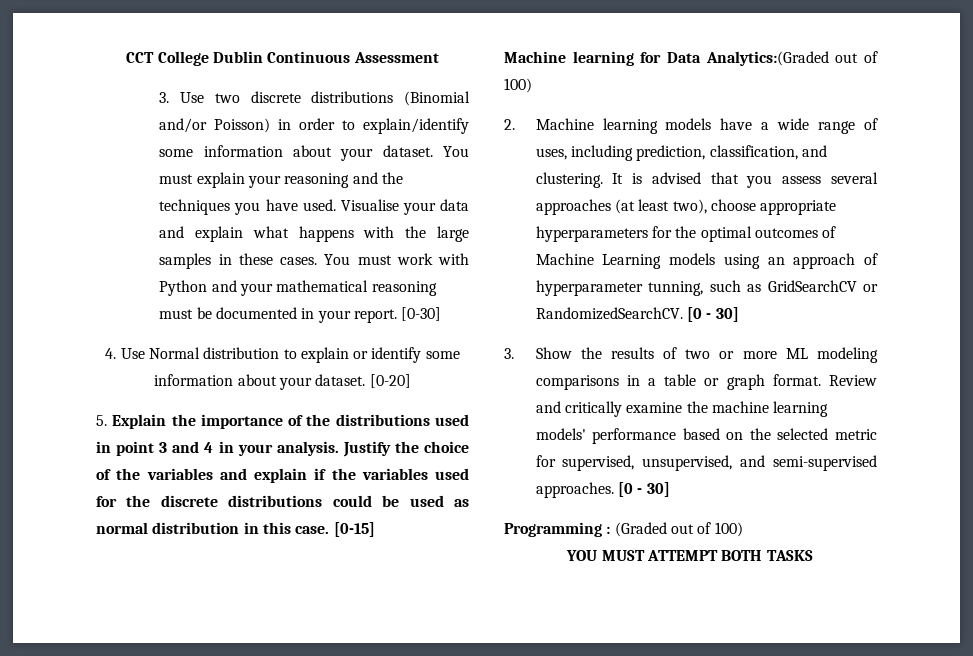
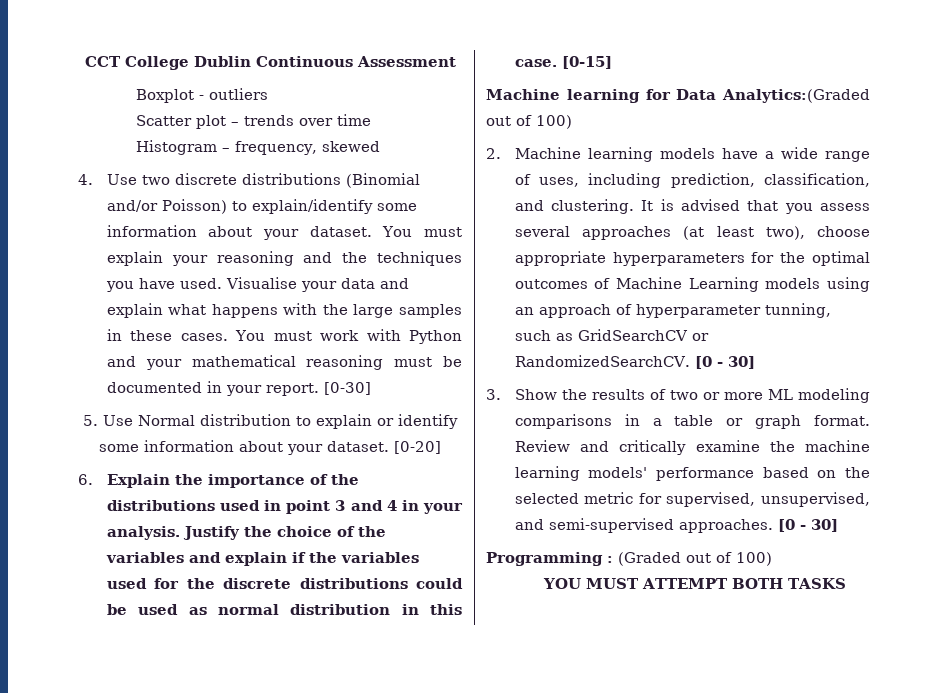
[159,92,170,103] 3. -> [135,88,268,103] [135,114,371,129] [135,140,380,155] [78,174,93,185] Boxplot - outliers // Scatter plot – trends over time // Histogram – frequency, skewed // 4.
[278,118,336,130] in order -> (227, 206) none
[105,348,117,359] 4. -> [83,415,98,426] 5.
[96,415,107,426] 5. -> [78,474,93,485] 6.

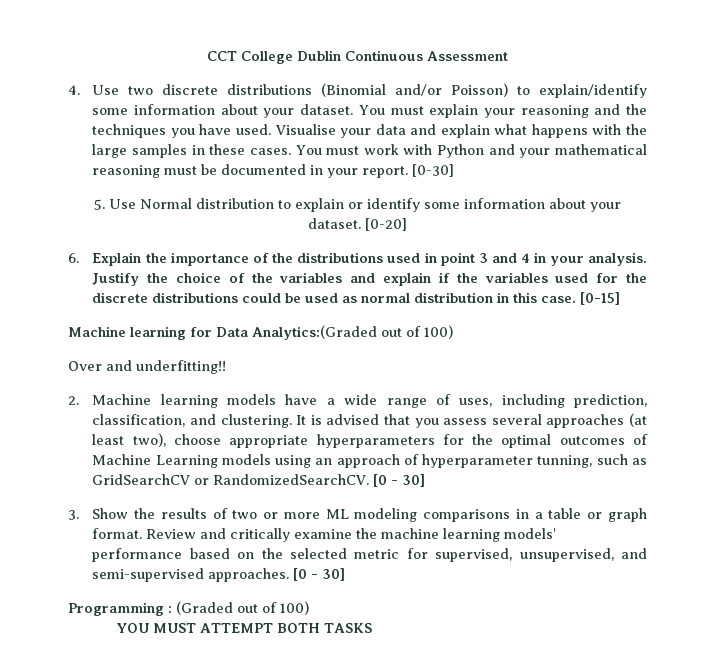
[135,88,268,103] [135,114,371,129] [135,140,380,155] // Boxplot - outliers // Scatter plot – trends over time // Histogram – frequency, skewed -> (508, 56) none
(572, 122) none -> [68,360,226,374] // Over and underfitting!!

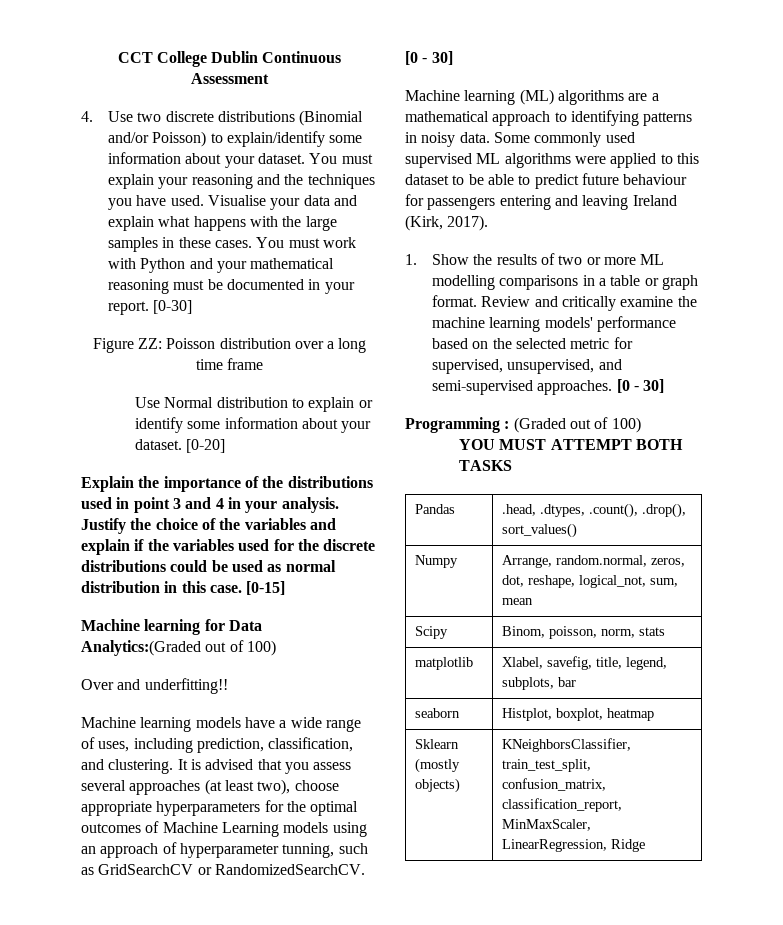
[94,199,105,210] 5. -> [92,338,367,353] [195,358,264,370] Figure ZZ: Poisson distribution over a long time frame //
[68,253,79,263] 6. -> (226, 446) none
[68,396,79,405] 2. -> (228, 686) none
[68,510,79,520] 3. -> [405,89,659,105] [405,110,693,126] [405,132,635,147] [405,153,699,168] [405,173,688,189] [405,194,677,210] [405,215,489,231] [405,254,417,265] Machine learning (ML) algorithms are a mathematical approach to identifying patterns in noisy data. Some commonly used supervised ML algorithms were applied to this dataset to be able to predict future behaviour for passengers entering and leaving Ireland (Kirk, 2017). // 1.
[354,508,418,522] modeling -> [432,275,496,290] modelling
(372, 628) none -> [415,504,456,514] [502,503,687,518] [502,523,578,538] [415,555,459,568] [502,555,686,568] [502,575,679,588] [502,598,534,605] [415,626,449,639] [502,626,666,639] [415,657,474,670] [502,656,668,670] [502,677,577,690] [415,708,461,718] [502,708,655,721] [415,739,460,749] [415,758,461,773] [415,778,461,793] [502,738,632,752] [502,759,592,772] [502,778,607,791] [502,798,623,812] [502,819,592,831] [502,839,646,852] // Pandas | .head, .dtypes, .count(), .drop(), sort_values() // Numpy | Arrange, random.normal, zeros, dot, reshape, logical_not, sum, mean // Scipy | Binom, poisson, norm, stats // matplotlib | Xlabel, savefig, title, legend, subplots, bar // seaborn | Histplot, boxplot, heatmap // Sklearn (mostly objects) | KNeighborsClassifier, train_test_split, confusion_matrix, classification_report, MinMaxScaler, LinearRegression, Ridge

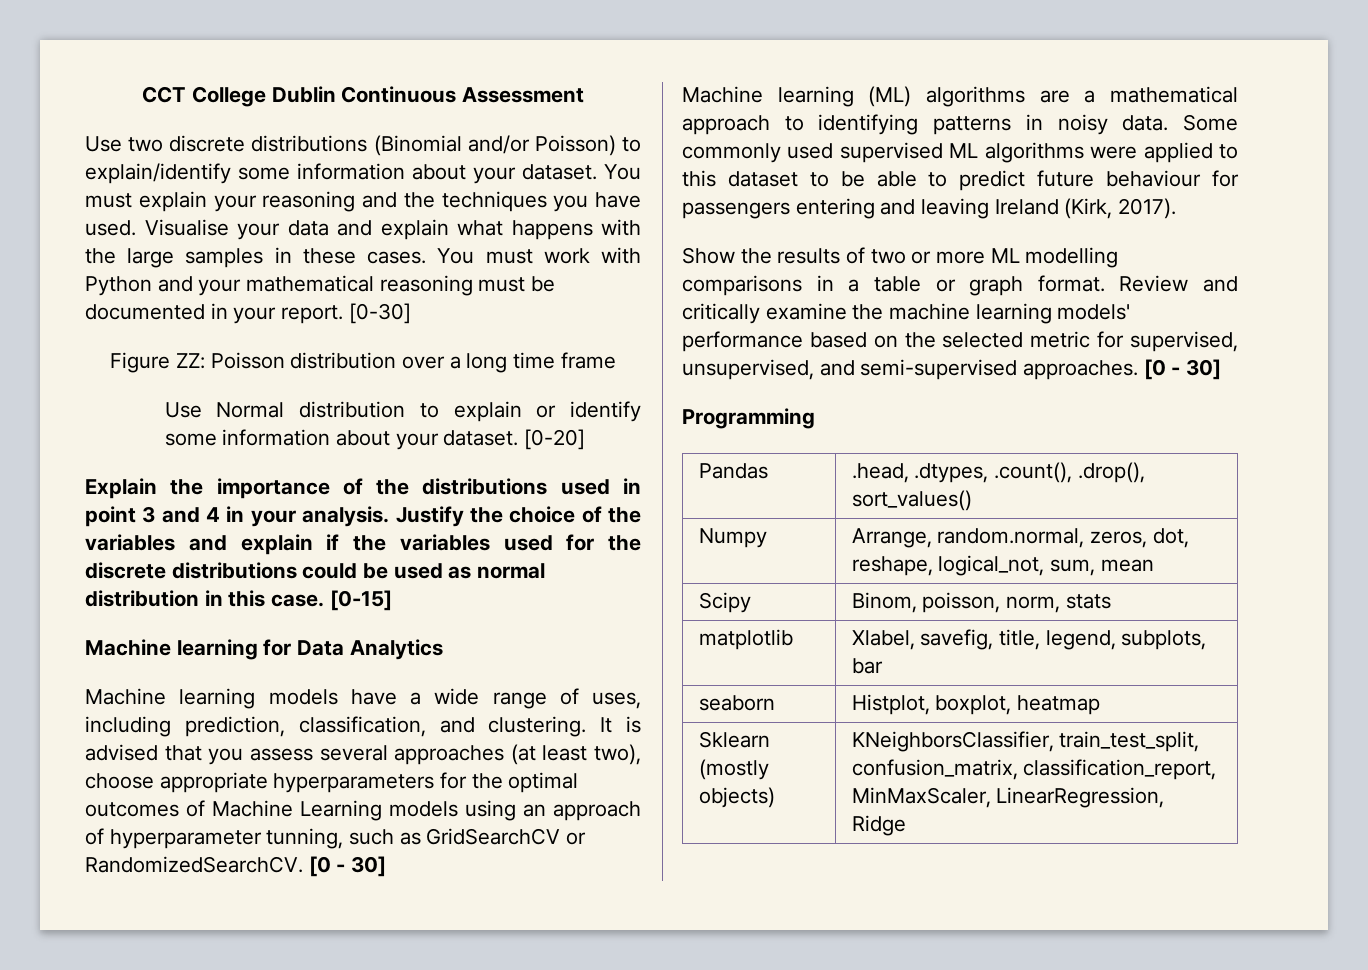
[81,111,93,122] 4. -> (584, 95) none
[81,640,276,656] [81,678,228,694] Analytics:(Graded out of 100) // Over and underfitting!! -> [349,639,443,660] Analytics
[405,254,417,265] 1. -> (1177, 208) none
[504,417,641,433] [459,439,683,450] [459,460,513,471] : (Graded out of 100) // YOU MUST ATTEMPT BOTH TASKS -> (815, 418) none

